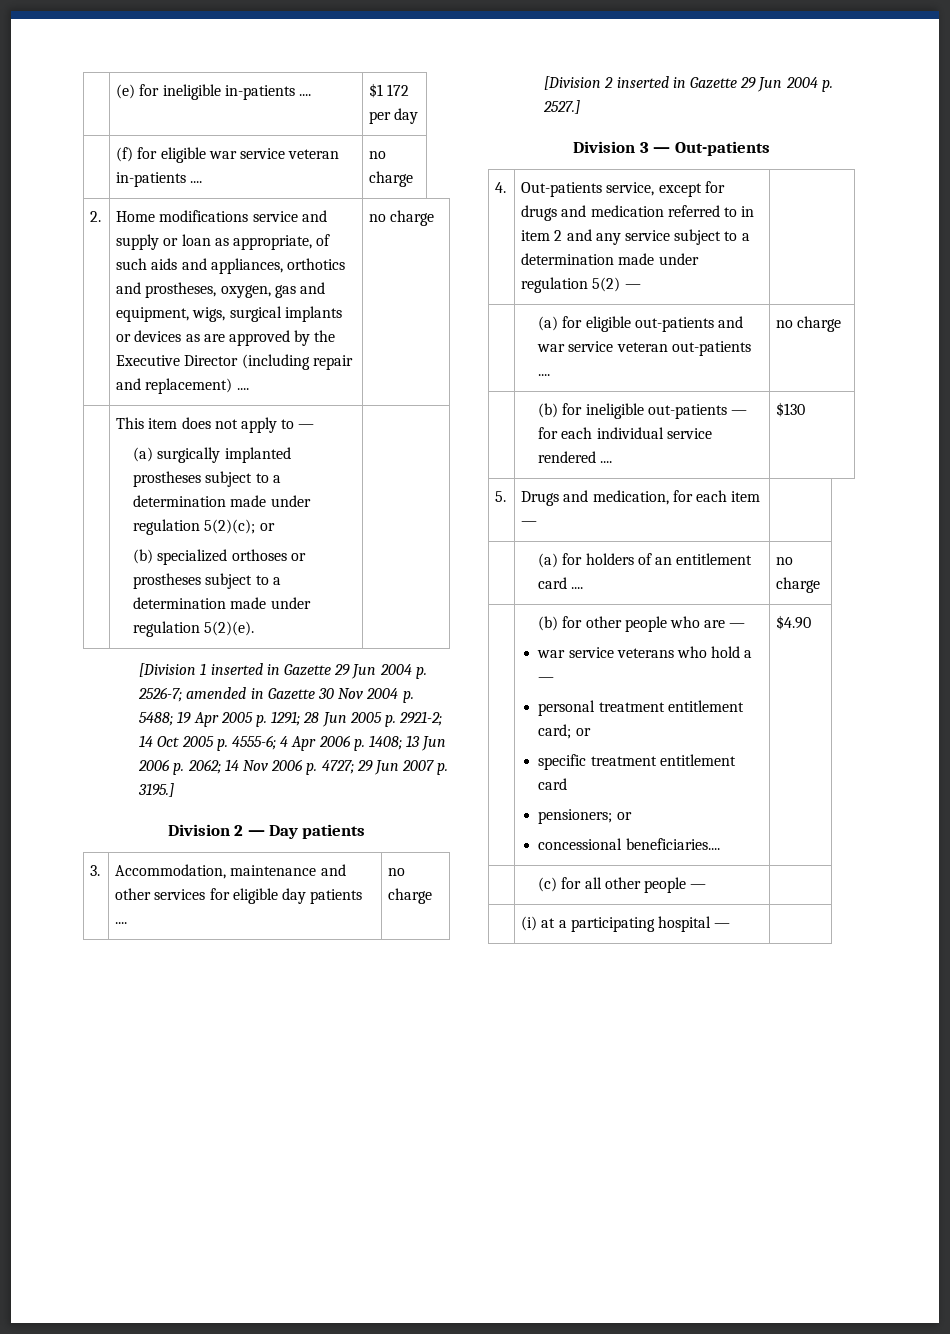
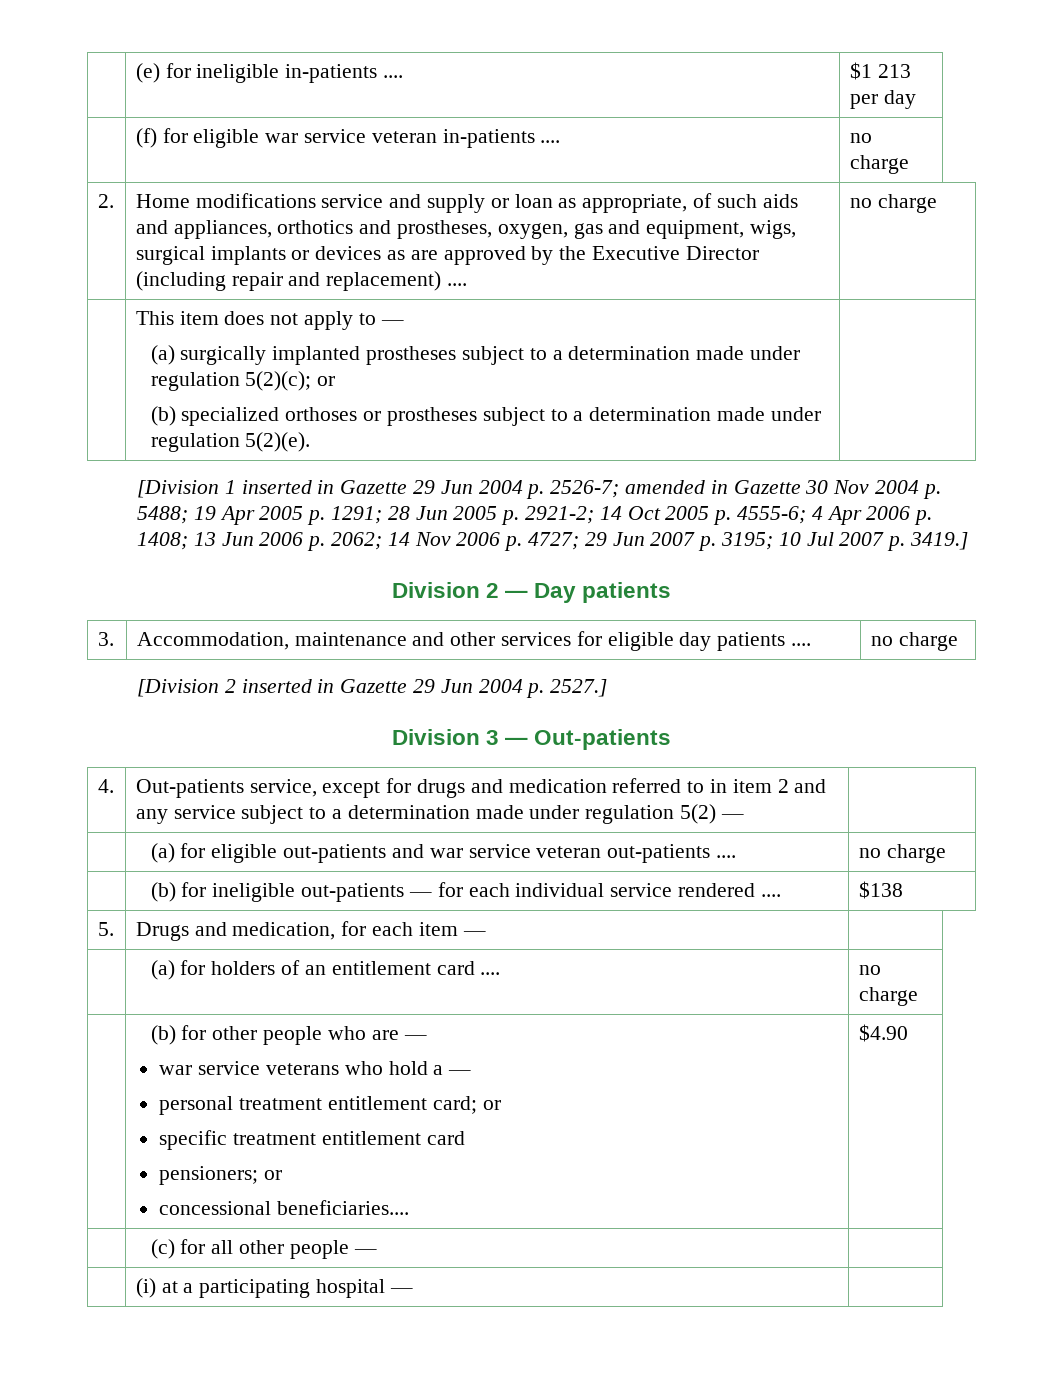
[387,84,410,96] 172 -> [877,64,911,78] 213
[138,783,175,797] 3195.] -> [721,532,969,551] 3195; 10 Jul 2007 p. 3419.]
[776,402,806,417] $130 -> [858,881,903,899] $138

